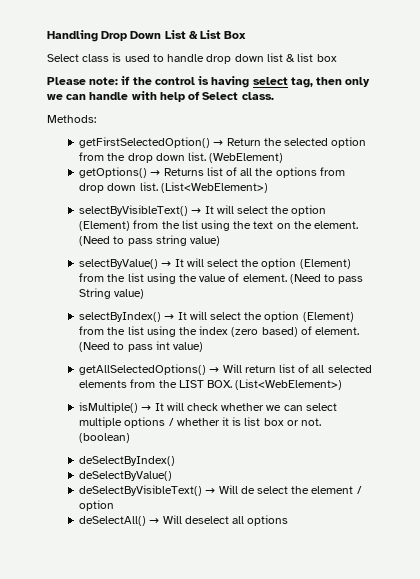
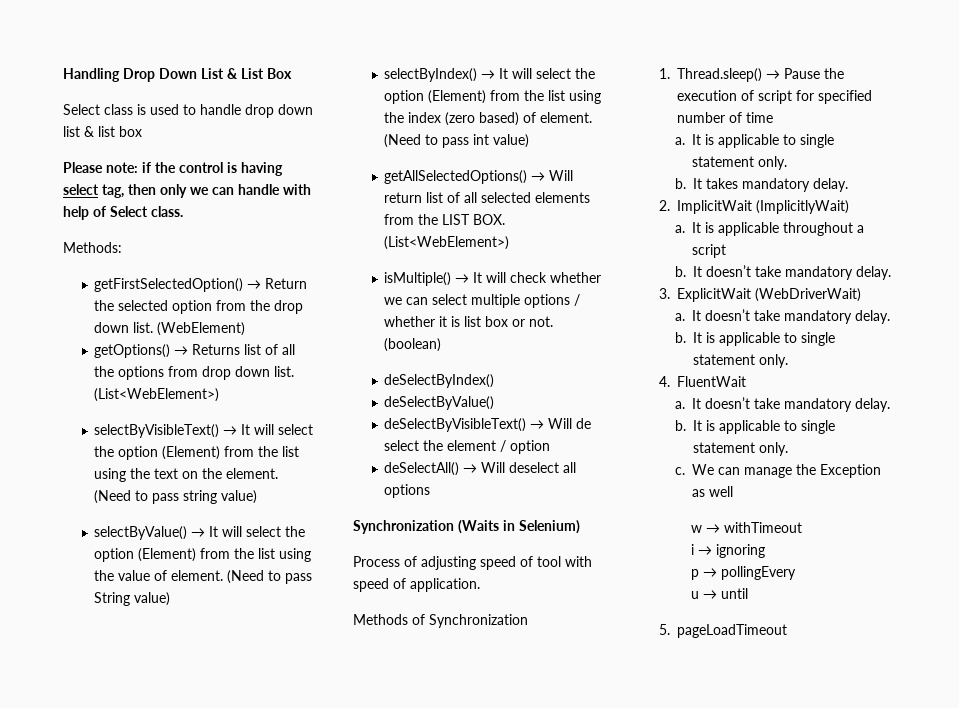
(289, 520) none -> [353,520,580,534] [353,556,592,570] [353,578,480,592] [353,614,528,628] [659,68,845,82] [677,90,873,104] [677,112,774,123] [675,134,835,148] [692,156,788,170] [675,178,849,192] [659,200,850,214] [675,222,865,236] [692,244,727,258] [675,265,892,280] [659,288,862,302] [675,309,891,324] [675,332,836,346] [693,354,789,368] [659,376,747,387] [675,397,891,412] [675,420,836,434] [693,442,789,456] [675,464,882,478] [692,486,734,497] [691,522,803,533] [691,544,766,558] [691,566,797,580] [691,588,749,599] [659,624,788,638] // Synchronization (Waits in Selenium) // Process of adjusting speed of tool with speed of application. // Methods of Synchronization // 1. Thread.sleep() → Pause the execution of script for specified number of time // a. It is applicable to single statement only. // b. It takes mandatory delay. // 2. ImplicitWait (ImplicitlyWait) // a. It is applicable throughout a script // b. It doesn’t take mandatory delay. // 3. ExplicitWait (WebDriverWait) // a. It doesn’t take mandatory delay. // b. It is applicable to single statement only. // 4. FluentWait // a. It doesn’t take mandatory delay. // b. It is applicable to single statement only. // c. We can manage the Exception as well // w → withTimeout // i → ignoring // p → pollingEvery // u → until // 5. pageLoadTimeout

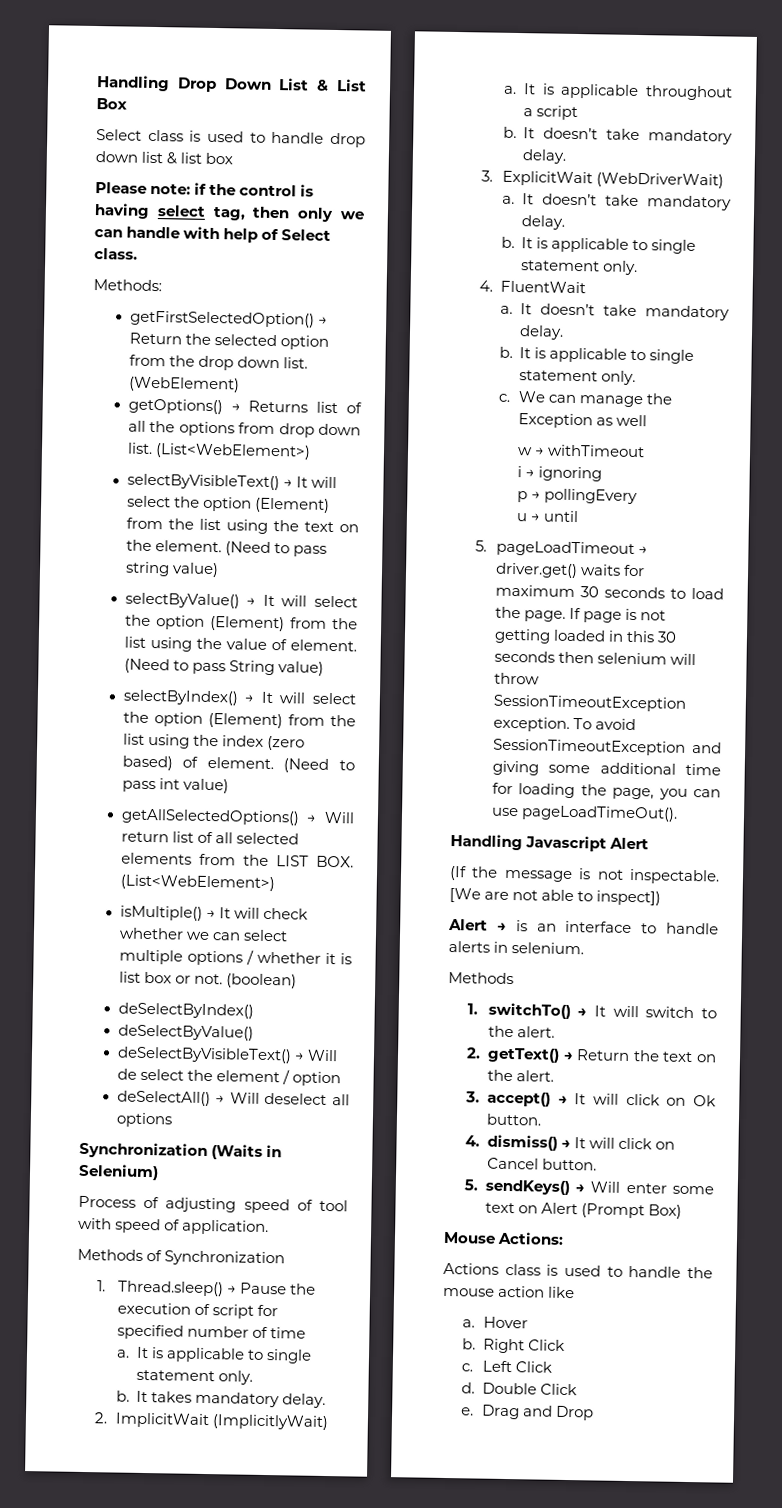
(788, 631) none -> [637,546,648,555] [494,562,645,579] [494,584,724,600] [494,606,667,623] [493,628,677,644] [493,650,696,666] [493,672,540,685] [492,694,686,712] [492,716,636,732] [492,738,722,756] [491,760,721,776] [491,782,721,800] [490,805,678,822] [450,834,650,852] [449,865,720,885] [449,887,662,906] [448,918,719,935] [448,940,585,955] [448,971,514,985] [467,1002,717,1020] [487,1025,555,1038] [466,1047,717,1063] [486,1069,554,1082] [465,1091,716,1107] [485,1113,542,1126] [465,1134,676,1151] [486,1157,597,1171] [464,1179,714,1196] [484,1202,683,1219] [443,1231,565,1245] [443,1262,713,1279] [443,1285,576,1299] [462,1316,528,1329] [462,1338,565,1354] [461,1360,552,1373] [461,1382,577,1396] [461,1404,594,1421] → driver.get() waits for maximum 30 seconds to load the page. If page is not getting loaded in this 30 seconds then selenium will throw SessionTimeoutException exception. To avoid SessionTimeoutException and giving some additional time for loading the page, you can use pageLoadTimeOut(). // Handling Javascript Alert // (If the message is not inspectable. [We are not able to inspect]) // Alert → is an interface to handle alerts in selenium. // Methods // 1. switchTo() → It will switch to the alert. // 2. getText() → Return the text on the alert. // 3. accept() → It will click on Ok button. // 4. dismiss() → It will click on Cancel button. // 5. sendKeys() → Will enter some text on Alert (Prompt Box) // Mouse Actions: // Actions class is used to handle the mouse action like // a. Hover // b. Right Click // c. Left Click // d. Double Click // e. Drag and Drop

